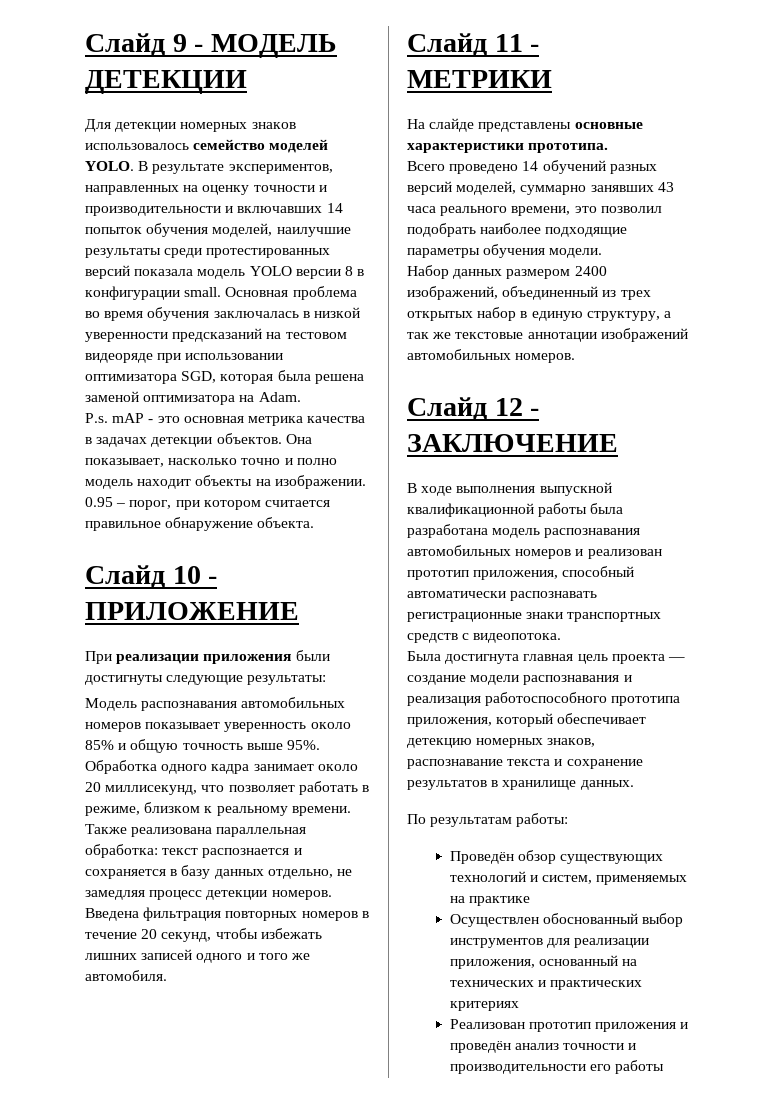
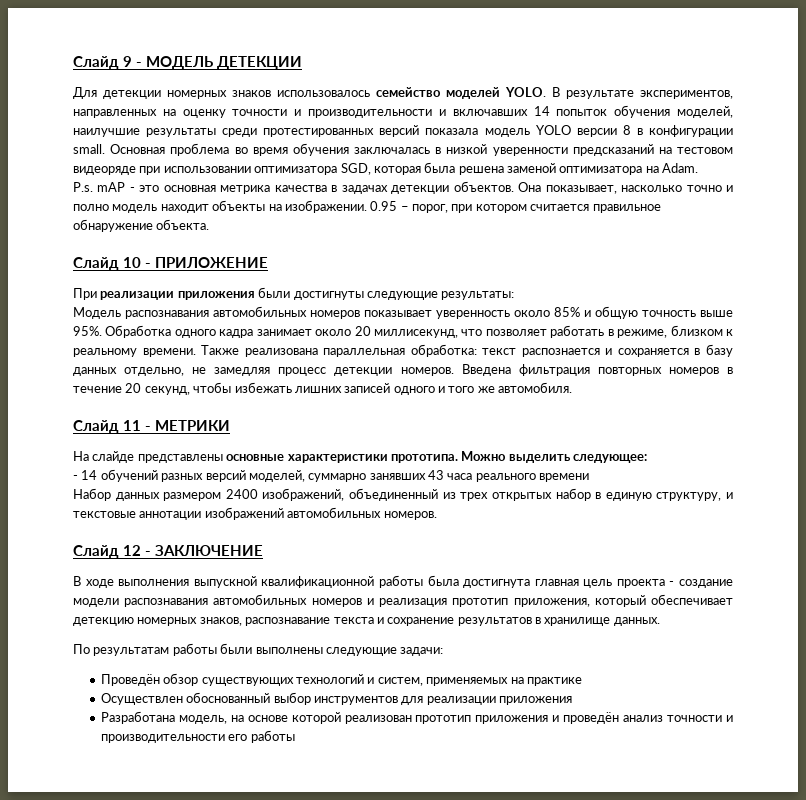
[407,161,519,174] // Всего проведено -> [461,451,647,463] [73,475,78,480] Можно выделить следующее: // -
[511,206,662,216] [407,223,628,237] [407,244,603,258] времени, это позволил подобрать наиболее подходящие параметры обучения модели. -> [539,473,590,482] времени
[663,311,671,318] [407,332,452,339] а так же -> [726,492,734,499] и
[407,524,541,538] разработана модель -> [463,579,734,588] [73,598,119,607] достигнута главная цель проекта - создание модели
[587,549,662,559] реализован -> [379,598,448,607] реализация
[562,566,635,577] [407,591,598,601] [407,612,662,622] [407,633,562,643] [407,651,685,664] [407,675,632,685] [407,692,681,706] [407,717,492,727] способный автоматически распознавать регистрационные знаки транспортных средств с видеопотока. // Была достигнута главная цель проекта — создание модели распознавания и реализация работоспособного прототипа приложения, -> (590, 602) none
[516,813,569,827] работы: -> [172,643,444,656] работы были выполнены следующие задачи:
[449,955,638,969] [449,980,643,990] [449,1001,519,1011] [449,1019,525,1029] приложения, основанный на технических и практических критериях // Реализован -> [499,696,573,705] [100,711,412,724] приложения // Разработана модель, на основе которой реализован

